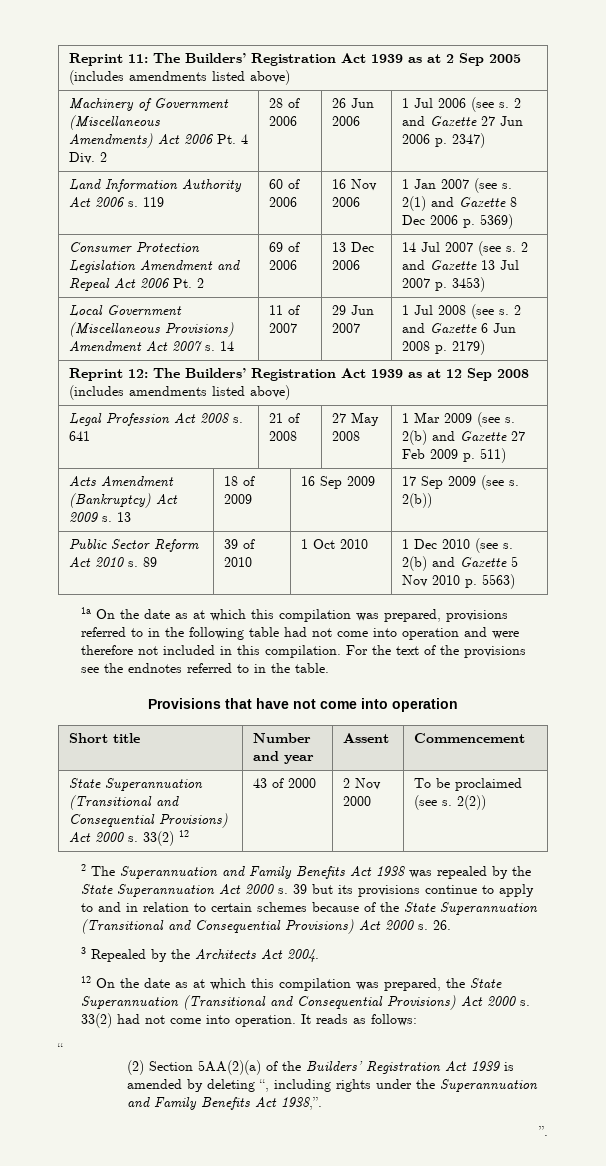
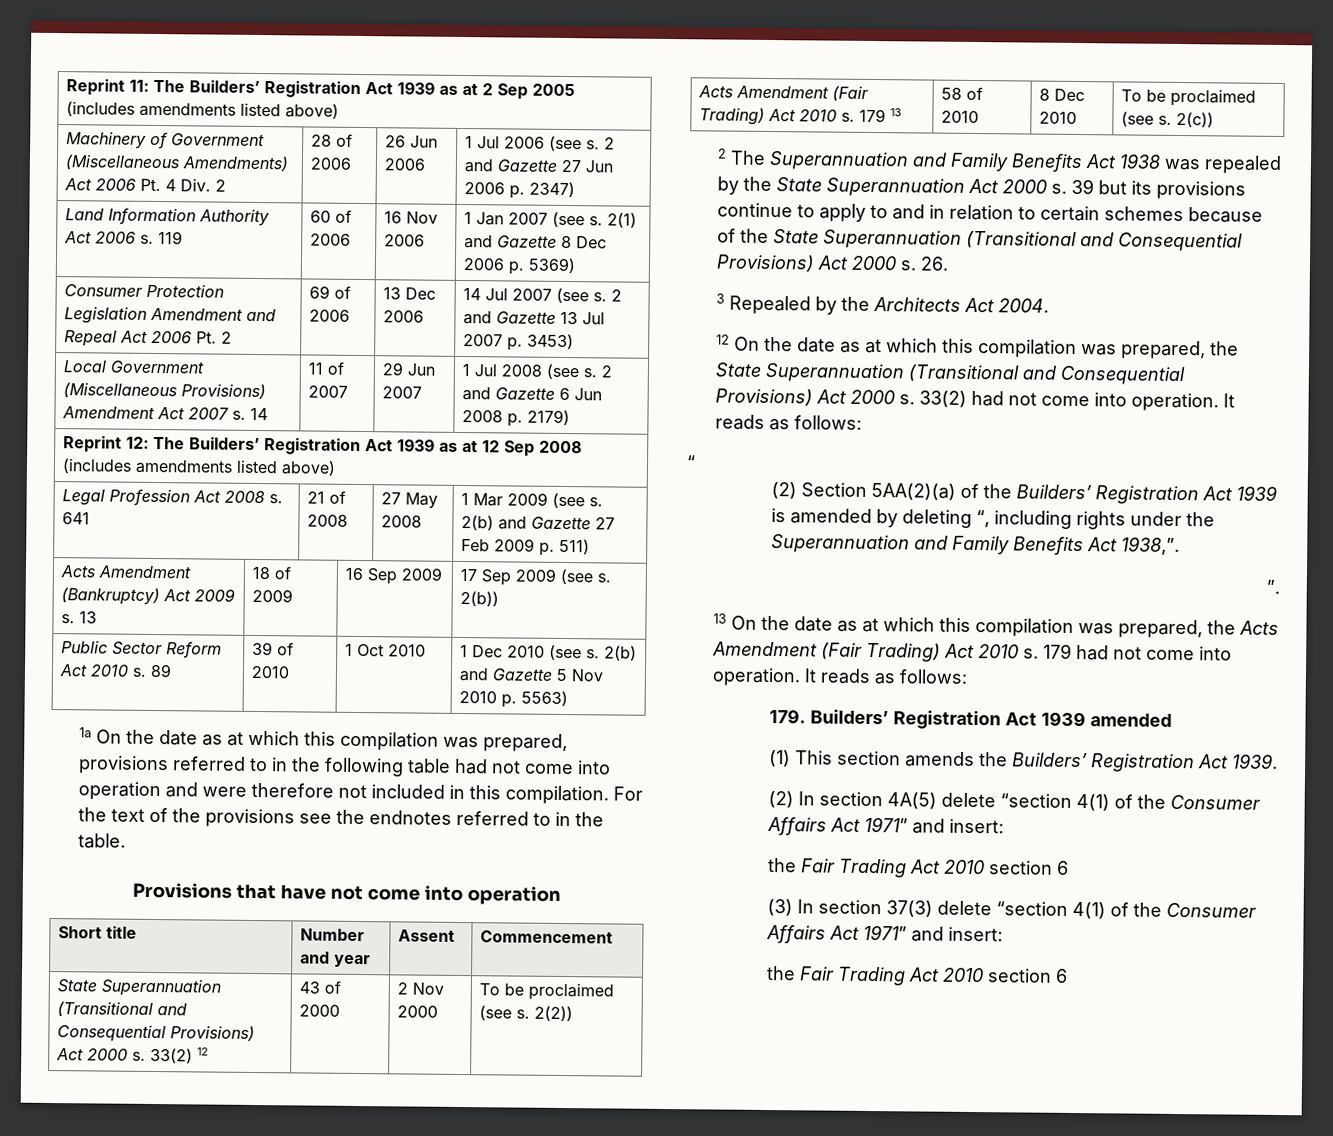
(486, 802) none -> [698,85,870,101] [699,107,903,125] [941,86,984,101] [941,110,980,124] [1039,88,1086,102] [1039,111,1078,124] [1121,88,1257,107] [1121,111,1215,128] // Acts Amendment (Fair Trading) Act 2010 s. 179 13 | 58 of 2010 | 8 Dec 2010 | To be proclaimed (see s. 2(c))
(548, 1131) none -> [713,613,1280,639] [712,641,1233,662] [712,667,969,687] [768,709,1172,730] [768,750,1278,773] [767,791,1261,812] [766,816,1004,836] [767,857,1069,878] [766,898,1257,920] [765,924,1003,944] [765,965,1068,986] // 13 On the date as at which this compilation was prepared, the Acts Amendment (Fair Trading) Act 2010 s. 179 had not come into operation. It reads as follows: // 179. Builders’ Registration Act 1939 amended // (1) This section amends the Builders’ Registration Act 1939. // (2) In section 4A(5) delete “section 4(1) of the Consumer Affairs Act 1971” and insert: // the Fair Trading Act 2010 section 6 // (3) In section 37(3) delete “section 4(1) of the Consumer Affairs Act 1971” and insert: // the Fair Trading Act 2010 section 6

